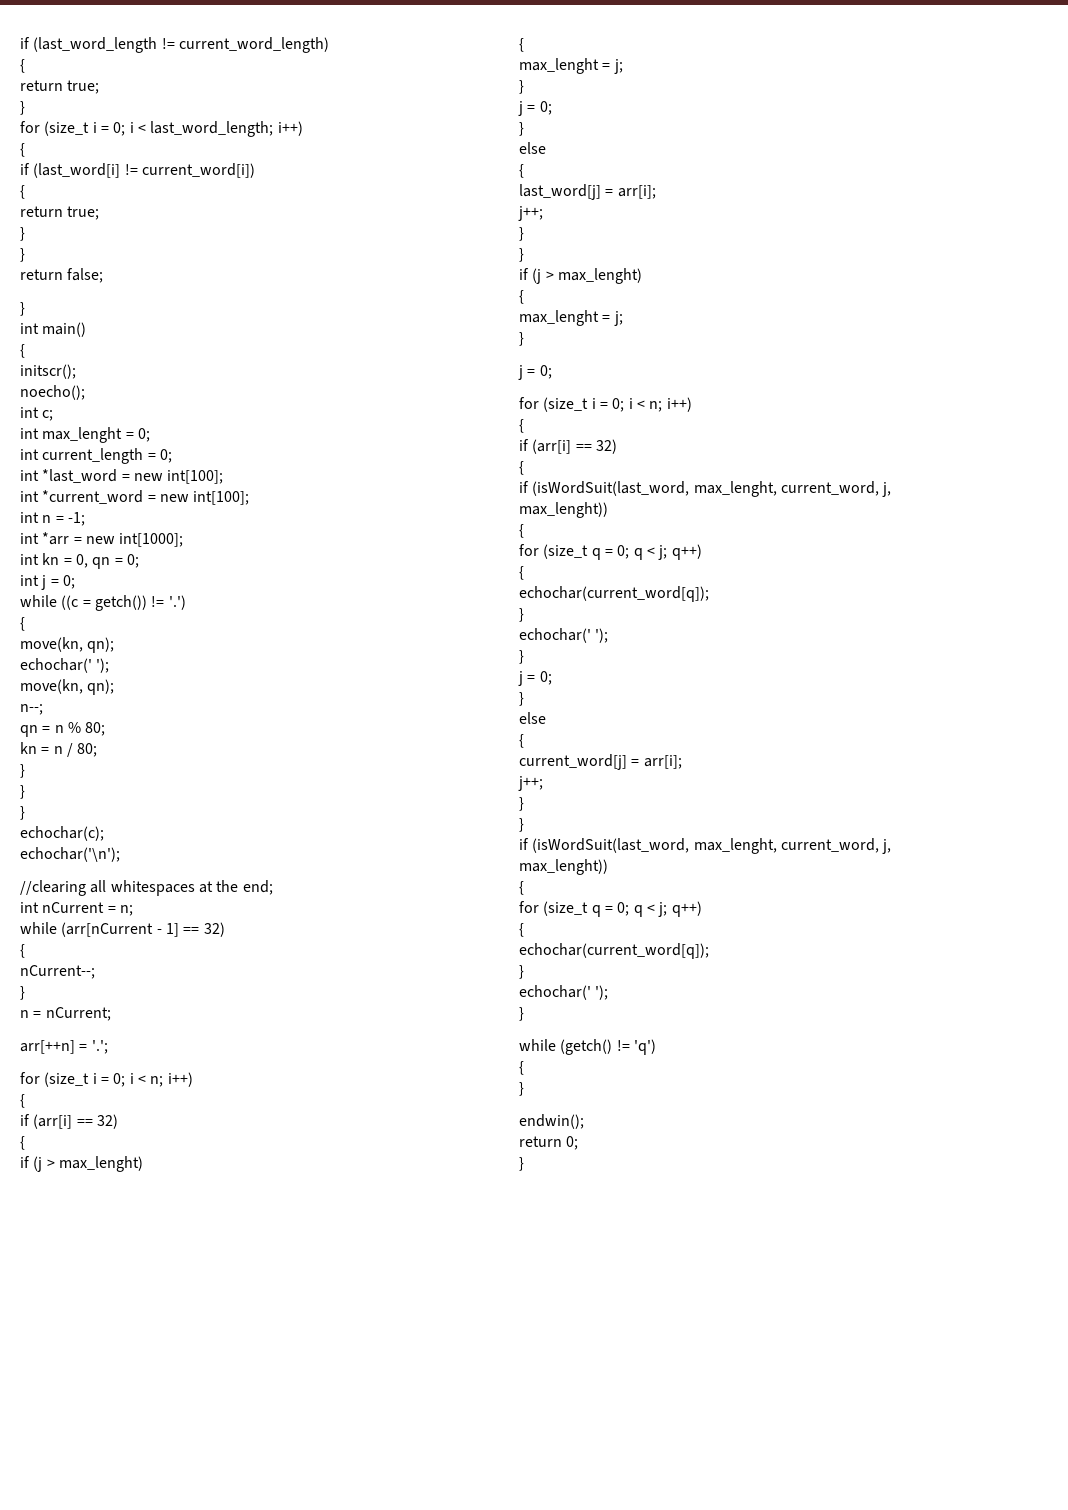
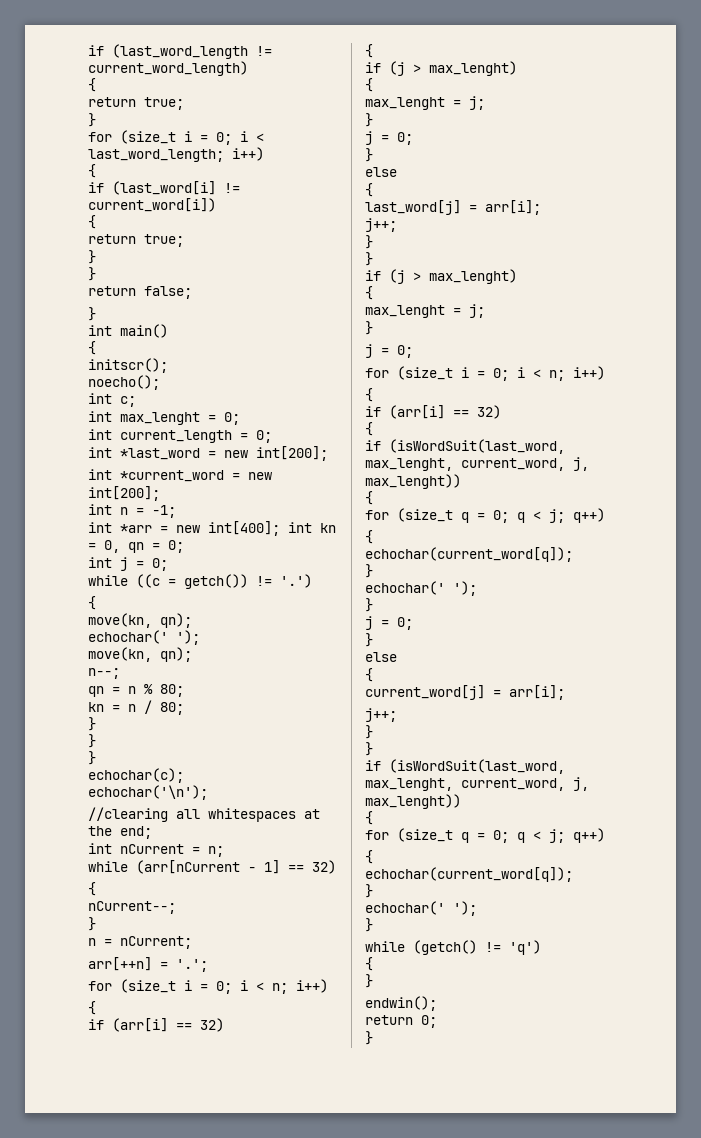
[167,470,224,484] int[100]; -> [256,446,328,461] int[200];
[193,491,250,505] int[100]; -> [88,486,160,501] int[200];
[119,533,184,547] int[1000]; // -> [208,521,280,536] int[400];

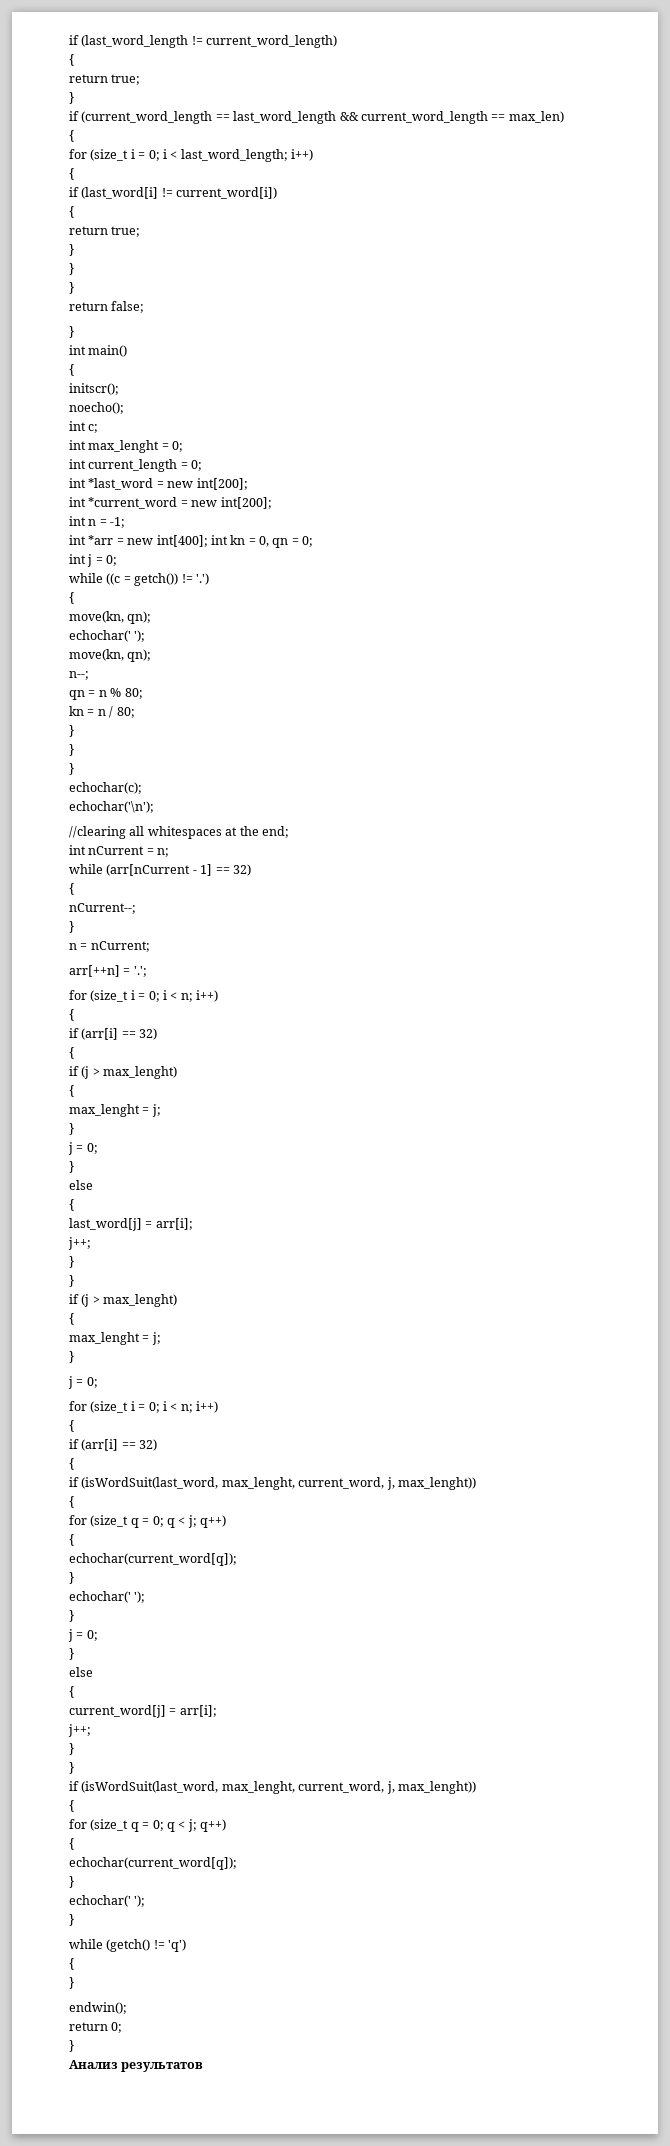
(96, 120) none -> [69,111,564,124] [69,130,74,142] // if (current_word_length == last_word_length && current_word_length == max_len) // {
(96, 274) none -> [69,282,74,294] // }
(373, 1038) none -> [69,2060,204,2072] // Анализ результатов

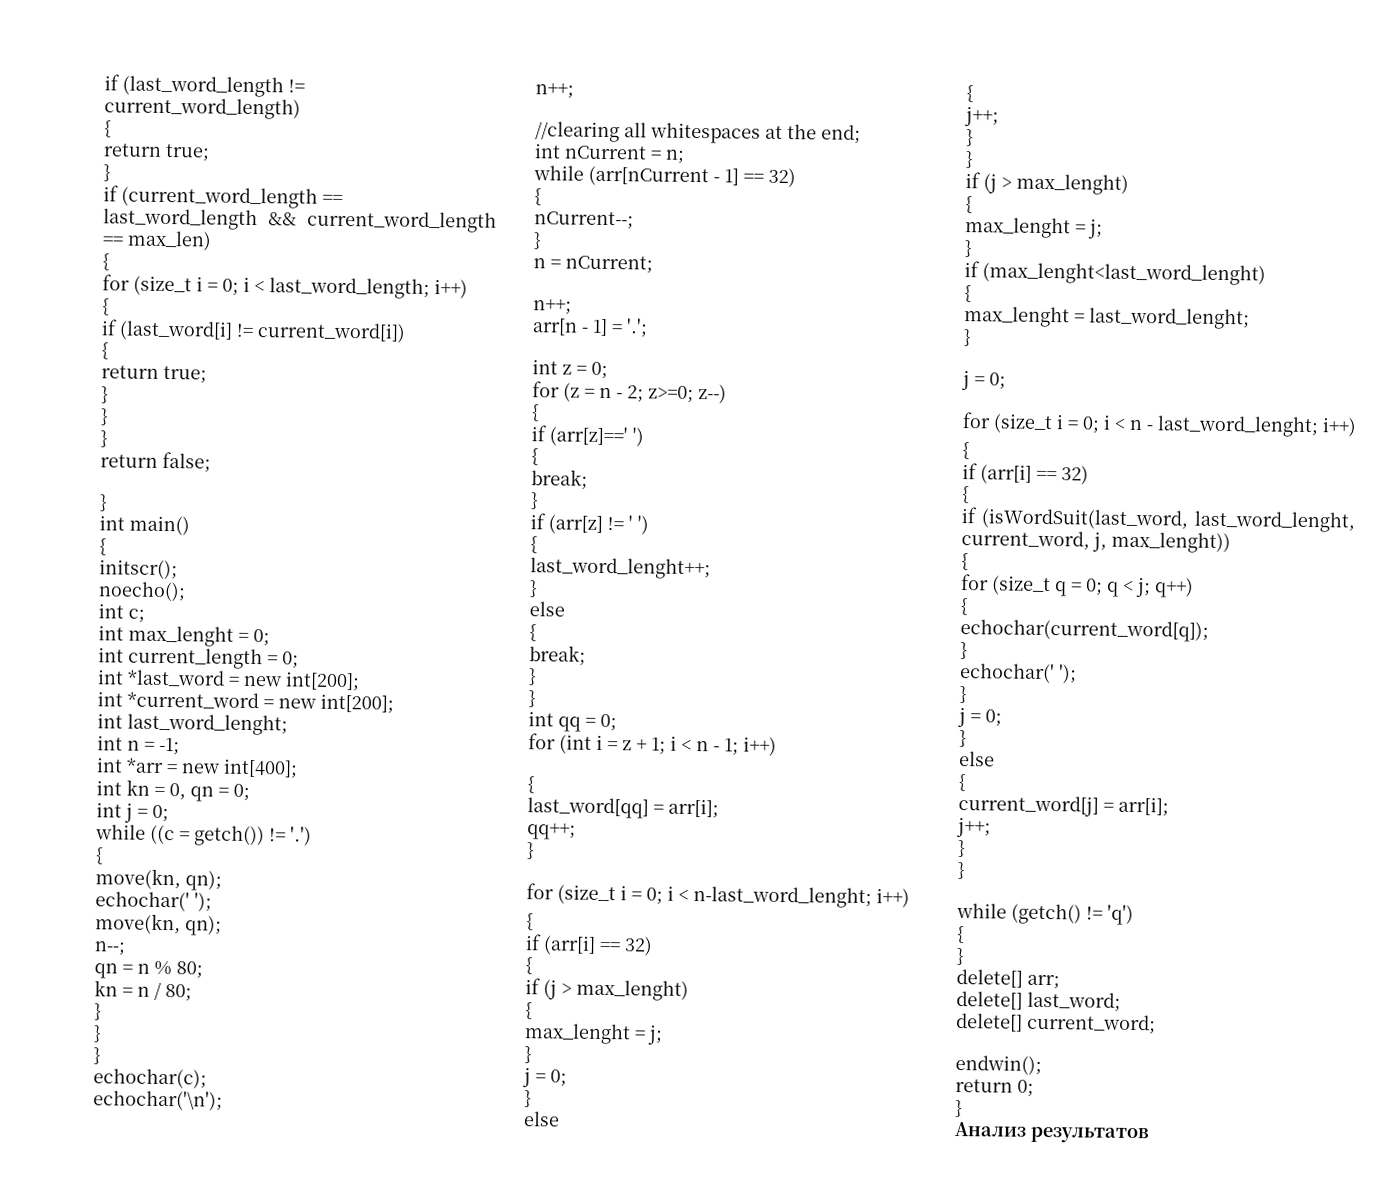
(272, 503) none -> [97,713,288,736] // int last_word_lenght;
(208, 541) none -> (298, 768) //
(154, 807) none -> [535,82,574,99] // n++;
[69,965,147,977] [69,990,193,1002] arr[++n] = '.'; // for (size_t i = 0; i < n; -> [533,298,572,315] [532,318,648,338] [532,359,608,380] [532,381,727,404] [531,404,540,422] [531,425,644,447] [531,448,539,466] [531,469,588,490] [530,492,539,510] [530,513,649,535] [530,536,538,554] [530,557,711,580] [529,580,538,598] [529,601,565,617] [529,624,537,642] [529,645,586,666] [528,668,537,686] [528,690,536,708] [528,711,617,732] [528,733,777,756] [527,776,535,794] [527,797,719,819] [527,822,576,840] [526,842,535,860] [526,883,872,909] n++; // arr[n - 1] = '.'; // int z = 0; // for (z = n - 2; z>=0; z--) // { // if (arr[z]==' ') // { // break; // } // if (arr[z] != ' ') // { // last_word_lenght++; // } // else // { // break; // } // } // int qq = 0; // for (int i = z + 1; i < n - 1; i++) // { // last_word[qq] = arr[i]; // qq++; // } // for (size_t i = 0; i < n-last_word_lenght;
[69,1218,193,1231] // last_word[j] = arr[i]; -> (974, 94) none
(74, 1357) none -> [964,261,1266,286] [964,285,972,303] [964,306,1250,330] [963,329,972,347] // if (max_lenght<last_word_lenght) // { // max_lenght = last_word_lenght; // }
[180,1404,193,1413] n; -> [1129,415,1319,438] n - last_word_lenght;
[221,1477,295,1490] max_lenght, -> [1194,510,1355,533] last_word_lenght,
[69,1781,476,1794] [69,1800,74,1812] [69,1819,226,1832] [69,1838,74,1850] [69,1857,237,1870] [69,1876,74,1888] [69,1895,146,1907] [69,1914,74,1926] // if (isWordSuit(last_word, max_lenght, current_word, j, max_lenght)) // { // for (size_t q = 0; q < j; q++) // { // echochar(current_word[q]); // } // echochar(' '); // } -> (965, 871) none
(74, 1983) none -> [956,969,1060,990] [956,991,1121,1012] [956,1013,1156,1035] // delete[] arr; // delete[] last_word; // delete[] current_word;

